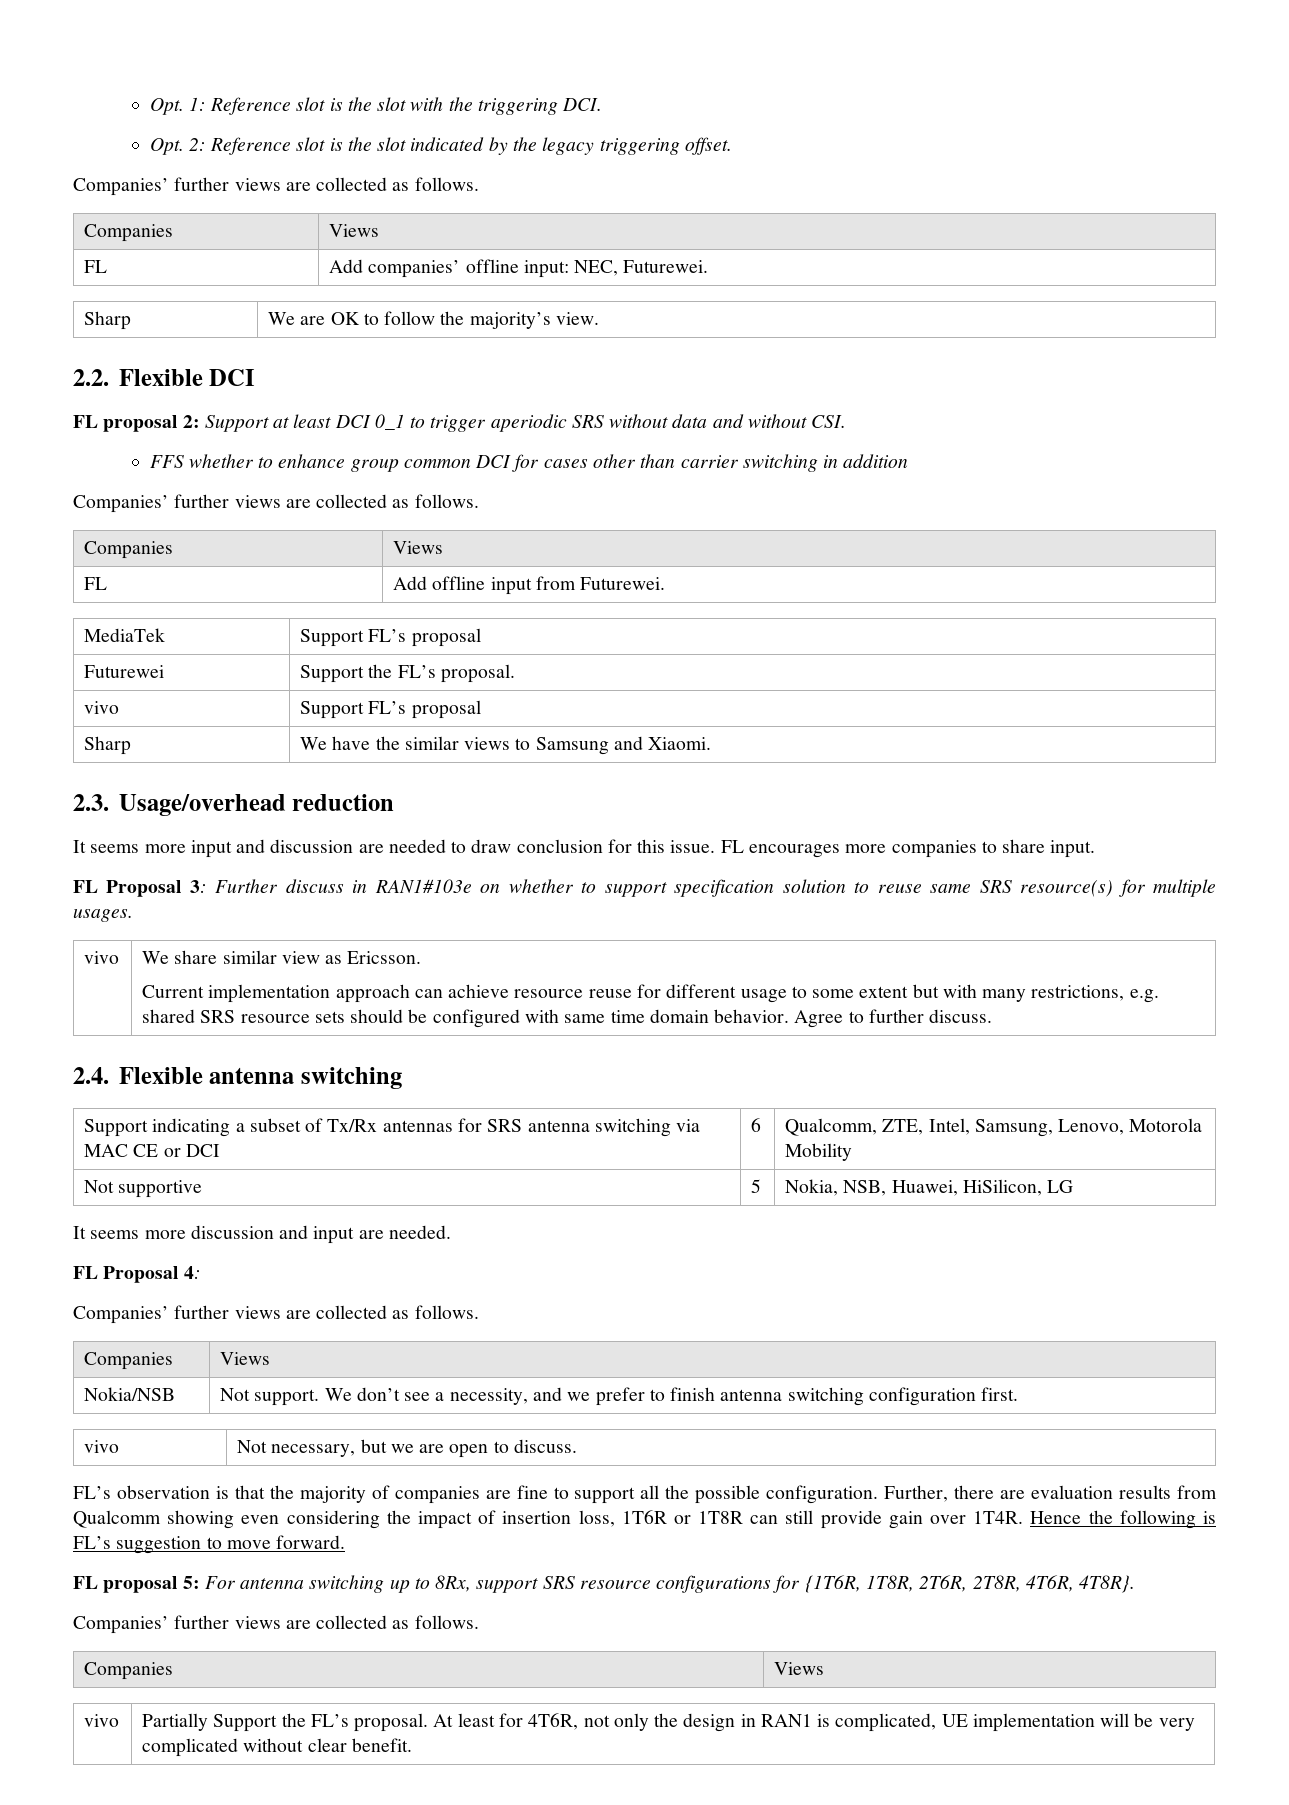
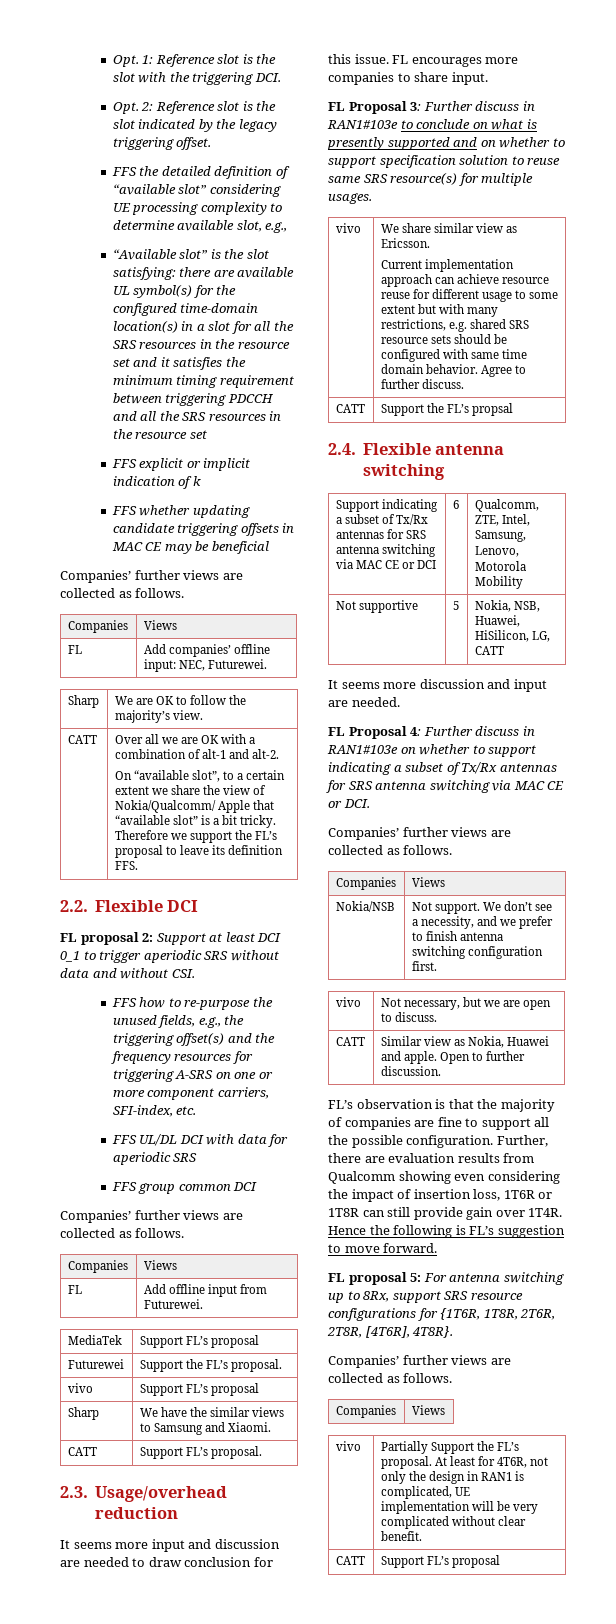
(732, 146) none -> [111,166,290,179] [112,184,281,197] [112,202,283,215] [112,220,288,233] [112,249,269,260] [112,267,295,280] [112,285,237,298] [112,303,259,316] [112,321,294,334] [112,339,290,349] [112,357,246,370] [112,375,294,388] [112,393,274,406] [112,411,282,421] [112,429,207,439] [111,458,251,471] [112,476,201,489] [111,505,250,518] [112,523,295,536] [111,541,269,554] // FFS the detailed definition of “available slot” considering UE processing complexity to determine available slot, e.g., // “Available slot” is the slot satisfying: there are available UL symbol(s) for the configured time-domain location(s) in a slot for all the SRS resources in the resource set and it satisfies the minimum timing requirement between triggering PDCCH and all the SRS resources in the resource set // FFS explicit or implicit indication of k // FFS whether updating candidate triggering offsets in MAC CE may be beneficial
(599, 318) none -> [67,735,97,744] [114,734,256,744] [114,749,279,759] [114,770,286,782] [114,785,267,795] [114,800,274,813] [114,815,277,828] [114,830,277,843] [114,845,283,858] [114,861,138,870] // CATT | Over all we are OK with a combination of alt-1 and alt-2. // On “available slot”, to a certain extent we share the view of Nokia/Qualcomm/ Apple that “available slot” is a bit tricky. Therefore we support the FL’s proposal to leave its definition FFS.
[188,454,909,472] whether to enhance group common DCI for cases other than carrier switching in addition -> [139,997,273,1010] [112,1015,245,1028] [112,1033,276,1046] [110,1051,253,1064] [112,1069,273,1082] [112,1087,269,1100] [112,1105,197,1117] [111,1134,289,1147] [112,1152,198,1165] [111,1182,258,1194] how to re-purpose the unused fields, e.g., the triggering offset(s) and the frequency resources for triggering A-SRS on one or more component carriers, SFI-index, etc. // FFS UL/DL DCI with data for aperiodic SRS // FFS group common DCI
(712, 743) none -> [67,1447,97,1456] [139,1446,262,1459] // CATT | Support FL’s proposal.
(472, 886) none -> [400,119,537,130] [327,137,478,150] to conclude on what is presently supported and
(993, 1016) none -> [335,404,365,413] [380,403,513,416] // CATT | Support the FL’s propsal
[1047,1180,1074,1193] LG -> [531,631,550,642] [474,646,504,655] LG, CATT
(201, 1272) none -> [423,726,535,736] [327,744,537,757] [328,762,557,775] [326,780,565,793] [328,799,370,808] Further discuss in RAN1#103e on whether to support indicating a subset of Tx/Rx antennas for SRS antenna switching via MAC CE or DCI.
(577, 1446) none -> [335,1037,365,1046] [380,1036,549,1048] [380,1051,525,1064] [380,1066,441,1076] // CATT | Similar view as Nokia, Huawei and apple. Open to further discussion.
[1025,1575,1074,1592] 4T6R, -> [365,1326,410,1338] [4T6R],
(412, 1745) none -> [335,1556,365,1565] [380,1555,500,1568] // CATT | Support FL’s proposal

